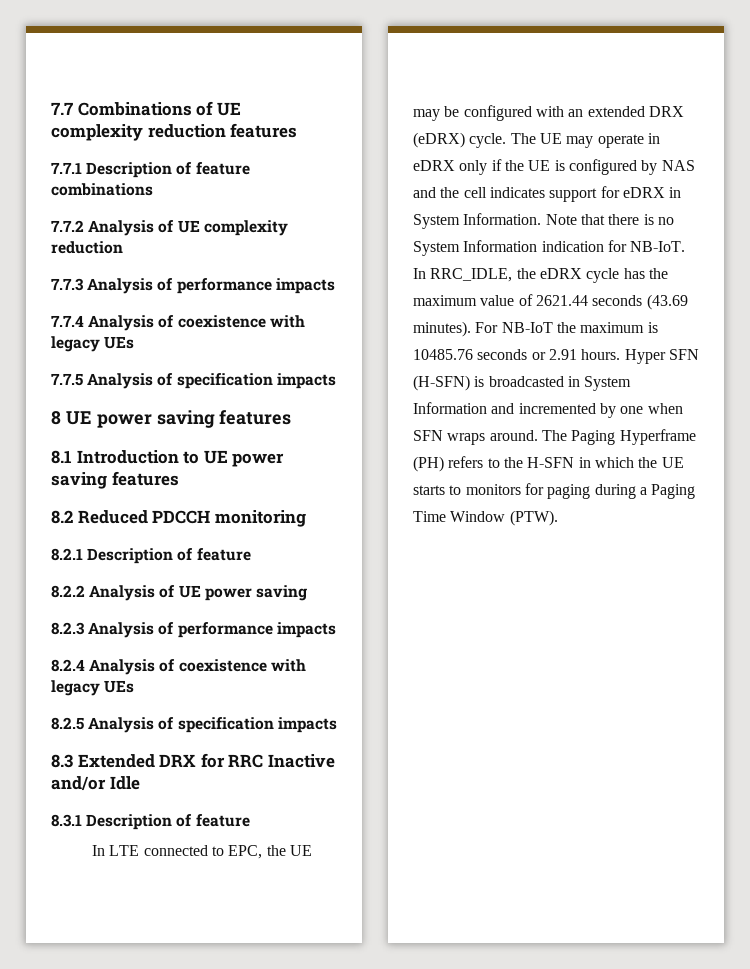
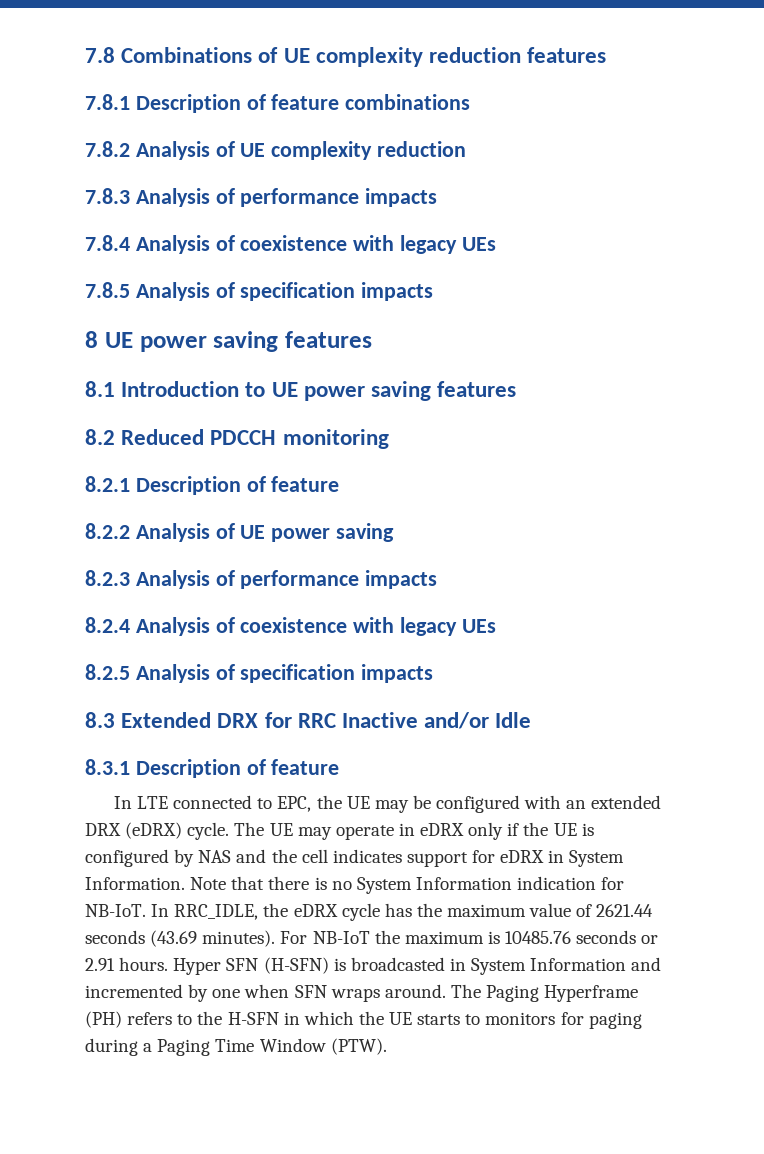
[51,102,73,115] 7.7 -> [85,47,115,63] 7.8
[51,162,82,174] 7.7.1 -> [85,94,130,110] 7.8.1
[51,220,84,232] 7.7.2 -> [85,141,130,157] 7.8.2
[51,278,335,294] [51,315,305,331] [51,336,135,352] [51,373,83,386] 7.7.3 Analysis of performance impacts // 7.7.4 Analysis of coexistence with legacy UEs // 7.7.5 -> [85,188,438,207] [85,235,496,254] [85,282,130,298] 7.8.3 Analysis of performance impacts // 7.8.4 Analysis of coexistence with legacy UEs // 7.8.5

